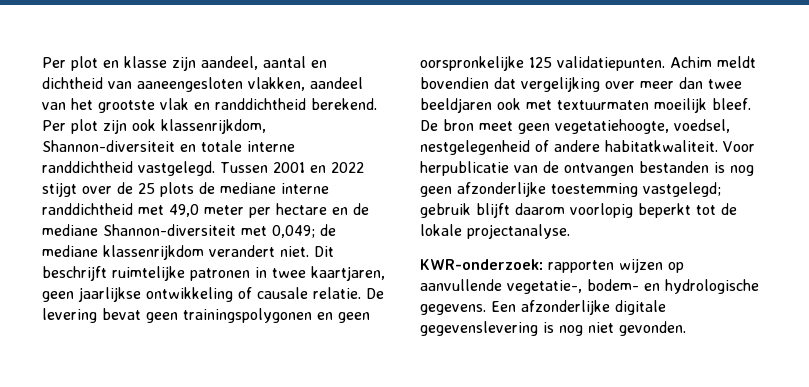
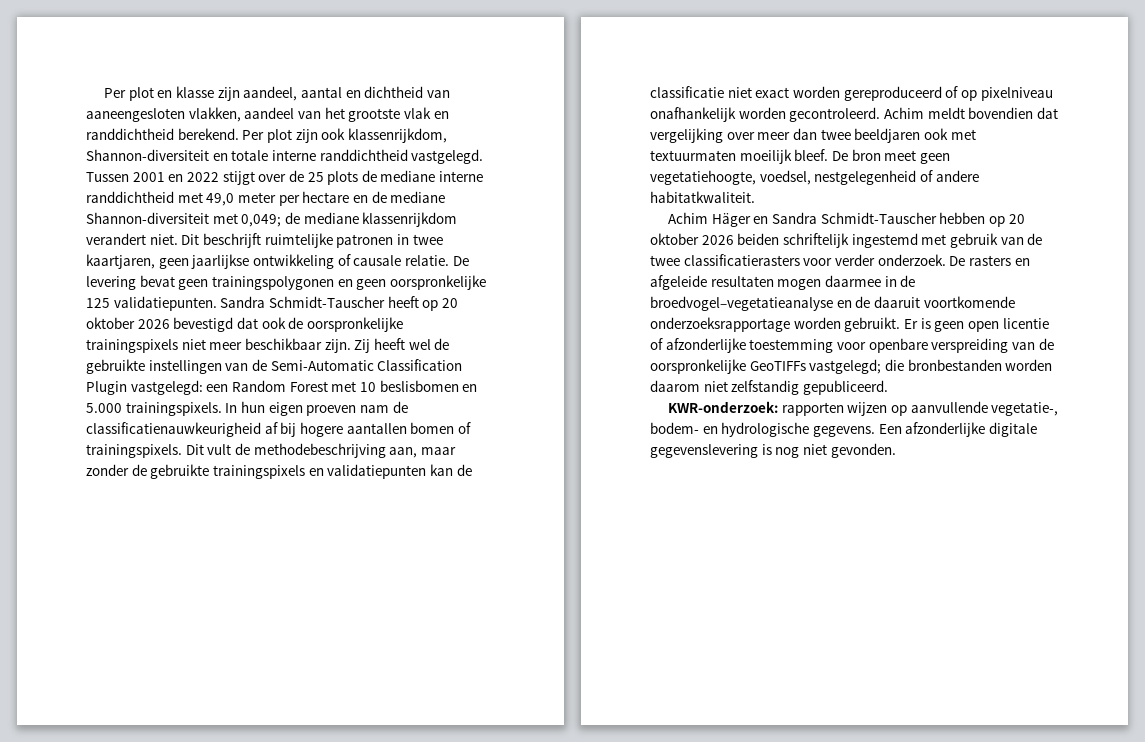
(665, 63) none -> [220,296,458,311] [86,317,403,332] [86,338,450,353] [86,359,463,374] [86,380,478,395] [86,401,408,416] [86,422,471,437] [86,443,456,458] [86,464,472,479] [650,86,1053,101] [650,107,881,122] Sandra Schmidt-Tauscher heeft op 20 oktober 2026 bevestigd dat ook de oorspronkelijke trainingspixels niet meer beschikbaar zijn. Zij heeft wel de gebruikte instellingen van de Semi-Automatic Classification Plugin vastgelegd: een Random Forest met 10 beslisbomen en 5.000 trainingspixels. In hun eigen proeven nam de classificatienauwkeurigheid af bij hogere aantallen bomen of trainingspixels. Dit vult de methodebeschrijving aan, maar zonder de gebruikte trainingspixels en validatiepunten kan de classificatie niet exact worden gereproduceerd of op pixelniveau onafhankelijk worden gecontroleerd.
[723,141,755,152] [420,161,754,176] [420,182,721,197] [420,203,737,218] [420,224,570,239] Voor herpublicatie van de ontvangen bestanden is nog geen afzonderlijke toestemming vastgelegd; gebruik blijft daarom voorlopig beperkt tot de lokale projectanalyse. -> [668,212,1025,227] [650,233,1043,248] [650,254,1030,266] [650,275,916,290] [650,296,1015,311] [650,317,1049,332] [650,338,1054,353] [650,359,1053,374] [650,380,888,395] // Achim Häger en Sandra Schmidt-Tauscher hebben op 20 oktober 2026 beiden schriftelijk ingestemd met gebruik van de twee classificatierasters voor verder onderzoek. De rasters en afgeleide resultaten mogen daarmee in de broedvogel–vegetatieanalyse en de daaruit voortkomende onderzoeksrapportage worden gebruikt. Er is geen open licentie of afzonderlijke toestemming voor openbare verspreiding van de oorspronkelijke GeoTIFFs vastgelegd; die bronbestanden worden daarom niet zelfstandig gepubliceerd.

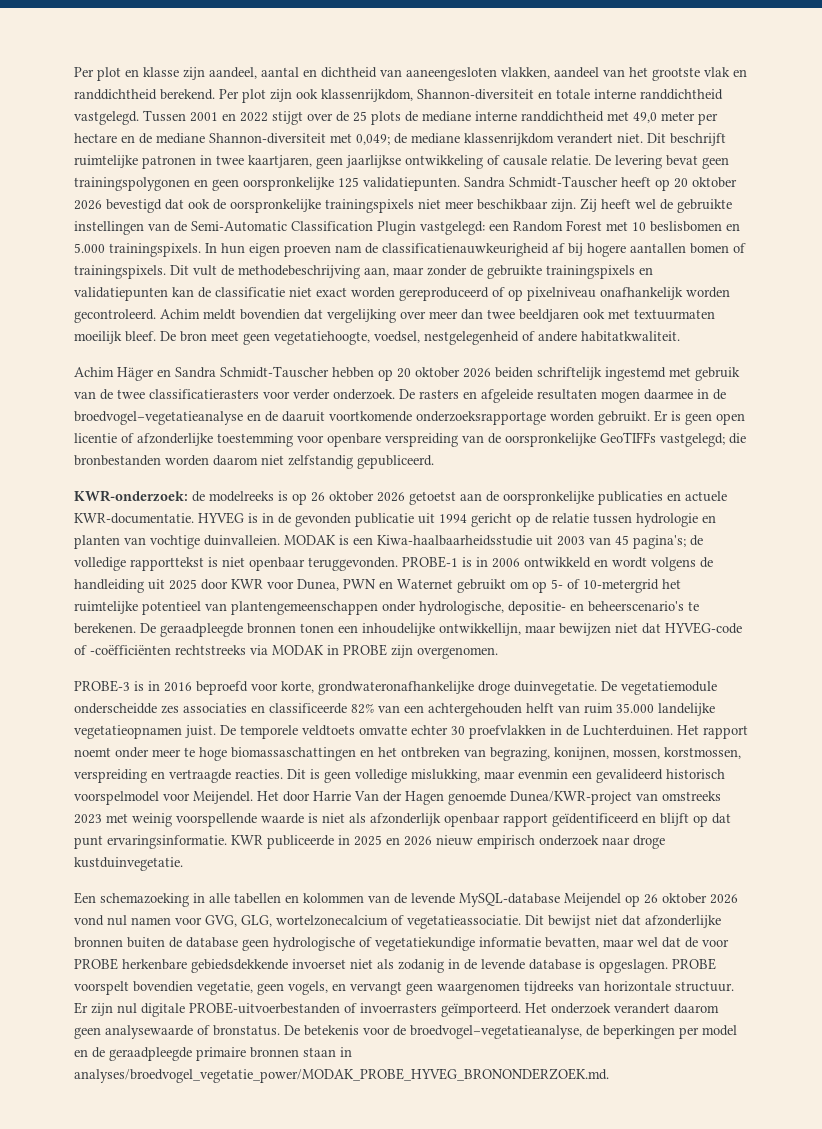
[781,401,1059,416] [650,422,1037,437] [650,443,896,458] rapporten wijzen op aanvullende vegetatie-, bodem- en hydrologische gegevens. Een afzonderlijke digitale gegevenslevering is nog niet gevonden. -> [192,491,727,505] [74,512,716,527] [74,535,703,549] [74,556,713,571] [74,579,681,593] [74,601,699,615] [74,622,742,637] [74,644,498,659] [74,680,717,695] [74,703,715,717] [74,725,748,739] [74,747,741,761] [74,769,725,783] [74,791,721,805] [74,813,731,827] [74,835,665,849] [74,857,183,871] [74,892,738,907] [74,915,721,929] [74,937,729,951] [74,958,716,973] [74,981,734,995] [74,1002,719,1017] [74,1025,737,1039] [74,1047,352,1061] [74,1068,609,1083] de modelreeks is op 26 oktober 2026 getoetst aan de oorspronkelijke publicaties en actuele KWR-documentatie. HYVEG is in de gevonden publicatie uit 1994 gericht op de relatie tussen hydrologie en planten van vochtige duinvalleien. MODAK is een Kiwa-haalbaarheidsstudie uit 2003 van 45 pagina's; de volledige rapporttekst is niet openbaar teruggevonden. PROBE-1 is in 2006 ontwikkeld en wordt volgens de handleiding uit 2025 door KWR voor Dunea, PWN en Waternet gebruikt om op 5- of 10-metergrid het ruimtelijke potentieel van plantengemeenschappen onder hydrologische, depositie- en beheerscenario's te berekenen. De geraadpleegde bronnen tonen een inhoudelijke ontwikkellijn, maar bewijzen niet dat HYVEG-code of -coëfficiënten rechtstreeks via MODAK in PROBE zijn overgenomen. // PROBE-3 is in 2016 beproefd voor korte, grondwateronafhankelijke droge duinvegetatie. De vegetatiemodule onderscheidde zes associaties en classificeerde 82% van een achtergehouden helft van ruim 35.000 landelijke vegetatieopnamen juist. De temporele veldtoets omvatte echter 30 proefvlakken in de Luchterduinen. Het rapport noemt onder meer te hoge biomassaschattingen en het ontbreken van begrazing, konijnen, mossen, korstmossen, verspreiding en vertraagde reacties. Dit is geen volledige mislukking, maar evenmin een gevalideerd historisch voorspelmodel voor Meijendel. Het door Harrie Van der Hagen genoemde Dunea/KWR-project van omstreeks 2023 met weinig voorspellende waarde is niet als afzonderlijk openbaar rapport geïdentificeerd en blijft op dat punt ervaringsinformatie. KWR publiceerde in 2025 en 2026 nieuw empirisch onderzoek naar droge kustduinvegetatie. // Een schemazoeking in alle tabellen en kolommen van de levende MySQL-database Meijendel op 26 oktober 2026 vond nul namen voor GVG, GLG, wortelzonecalcium of vegetatieassociatie. Dit bewijst niet dat afzonderlijke bronnen buiten de database geen hydrologische of vegetatiekundige informatie bevatten, maar wel dat de voor PROBE herkenbare gebiedsdekkende invoerset niet als zodanig in de levende database is opgeslagen. PROBE voorspelt bovendien vegetatie, geen vogels, en vervangt geen waargenomen tijdreeks van horizontale structuur. Er zijn nul digitale PROBE-uitvoerbestanden of invoerrasters geïmporteerd. Het onderzoek verandert daarom geen analysewaarde of bronstatus. De betekenis voor de broedvogel–vegetatieanalyse, de beperkingen per model en de geraadpleegde primaire bronnen staan in analyses/broedvogel_vegetatie_power/MODAK_PROBE_HYVEG_BRONONDERZOEK.md.

